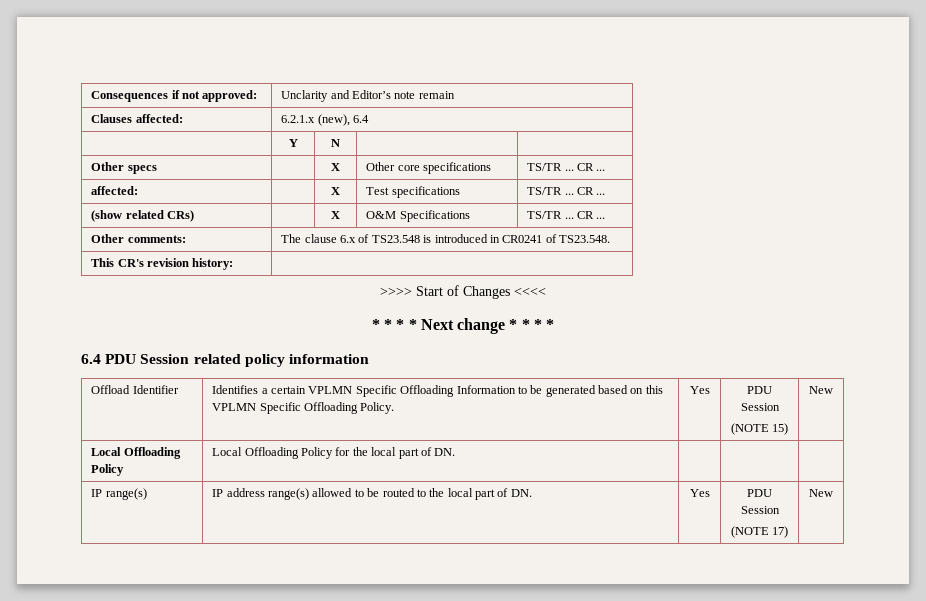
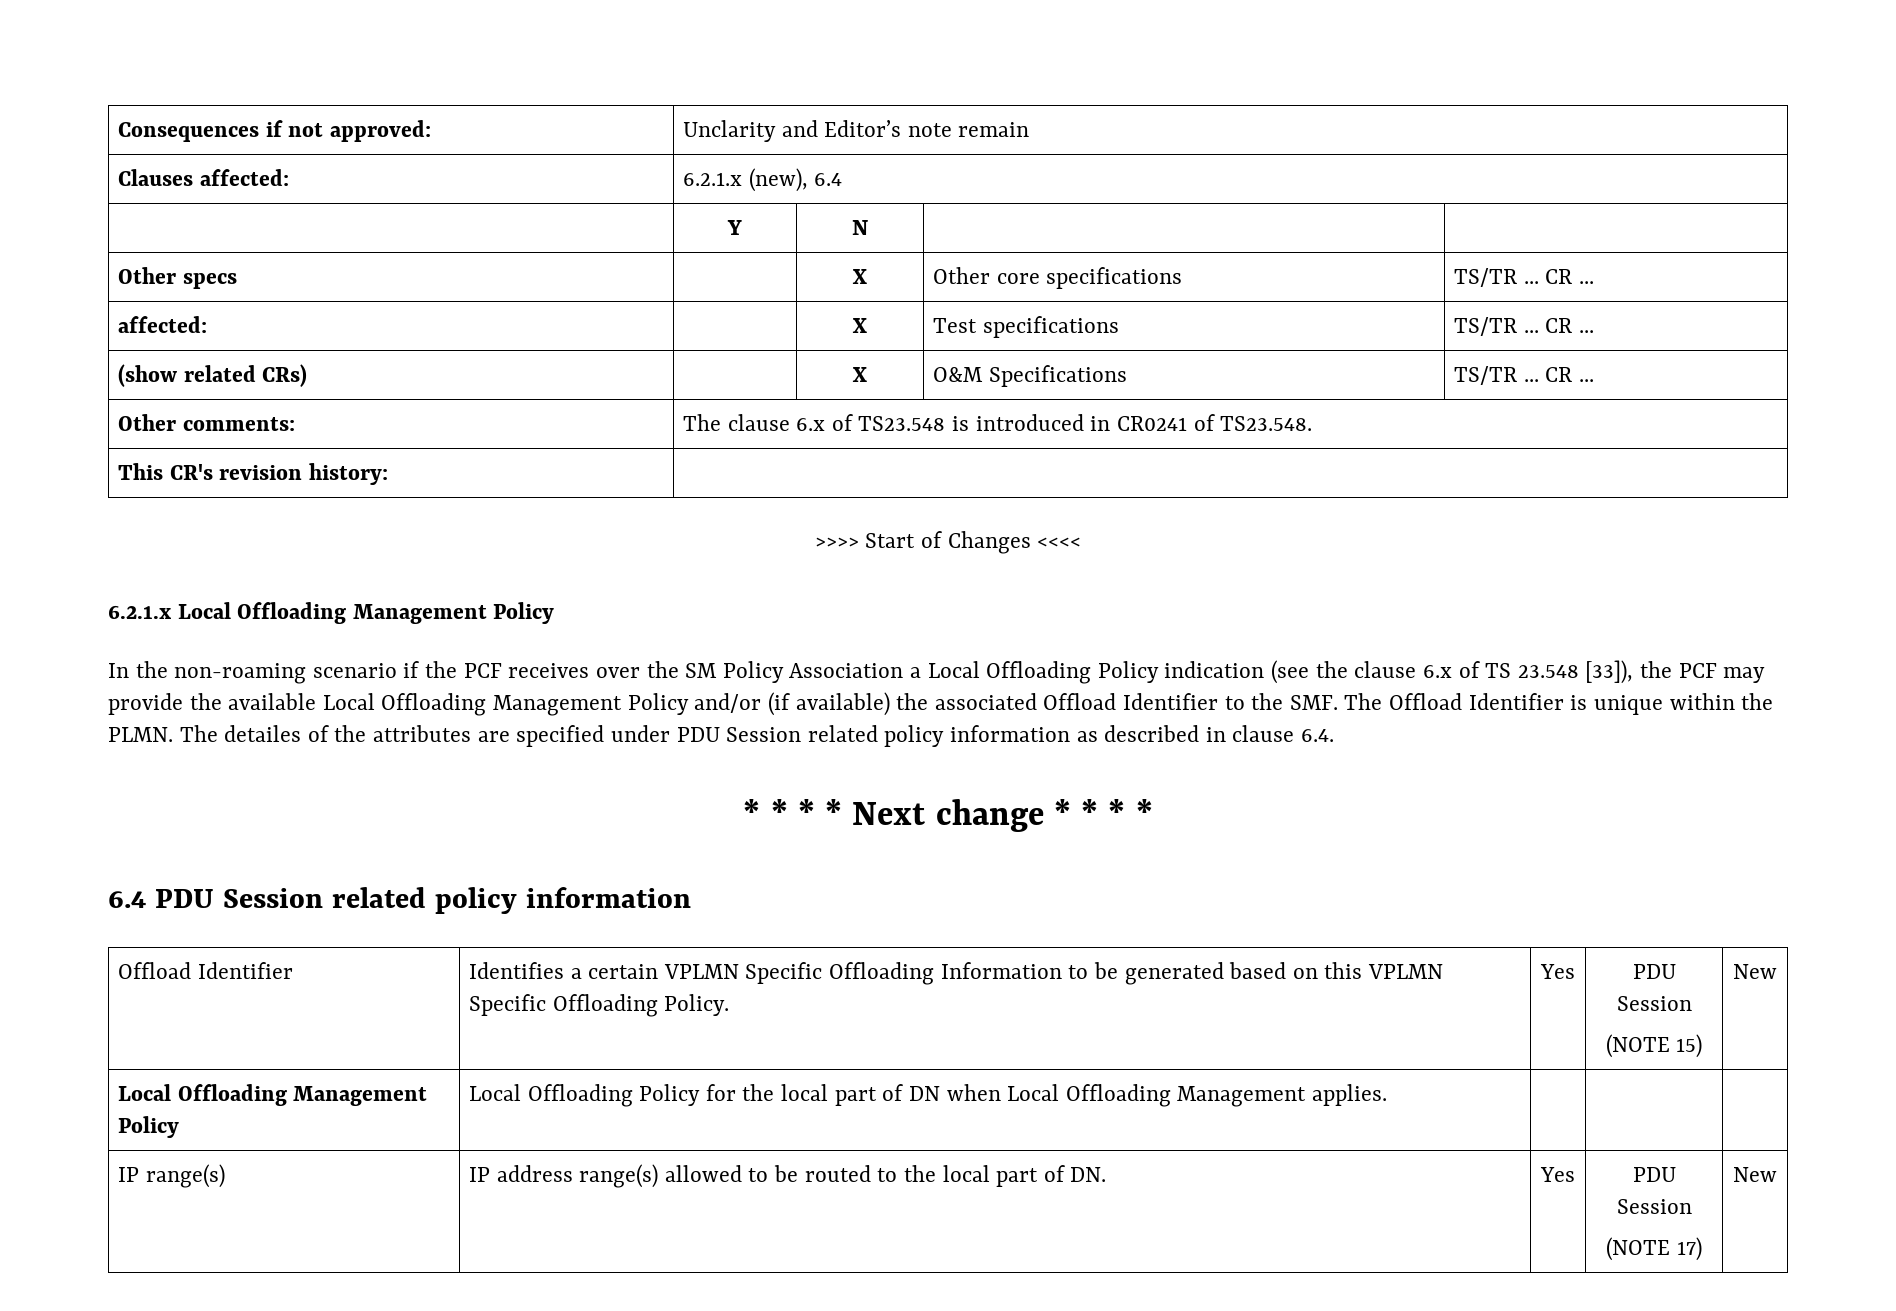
(546, 291) none -> [108,602,555,624] [108,660,1766,684] [108,692,1774,716] [108,725,1335,747] // 6.2.1.x Local Offloading Management Policy // In the non-roaming scenario if the PCF receives over the SM Policy Association a Local Offloading Policy indication (see the clause 6.x of TS 23.548 [33]), the PCF may provide the available Local Offloading Management Policy and/or (if available) the associated Offload Identifier to the SMF. The Offload Identifier is unique within the PLMN. The detailes of the attributes are specified under PDU Session related policy information as described in clause 6.4.
(181, 453) none -> [293,1086,428,1106] Management
[434,448,456,456] DN. -> [908,1084,1387,1107] DN when Local Offloading Management applies.

